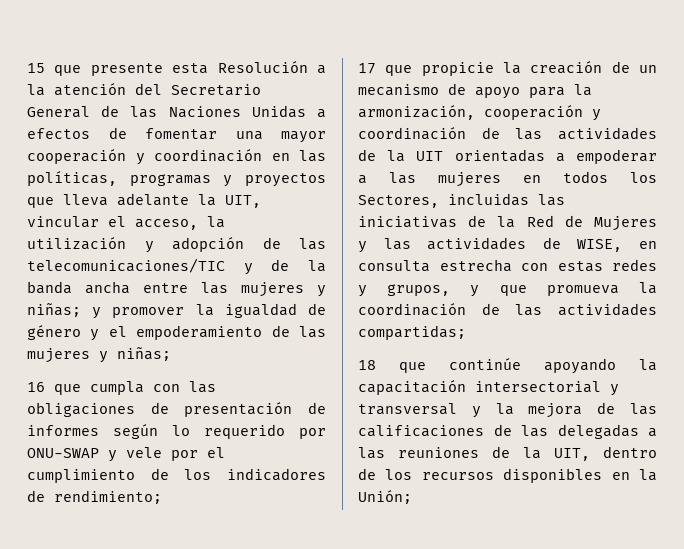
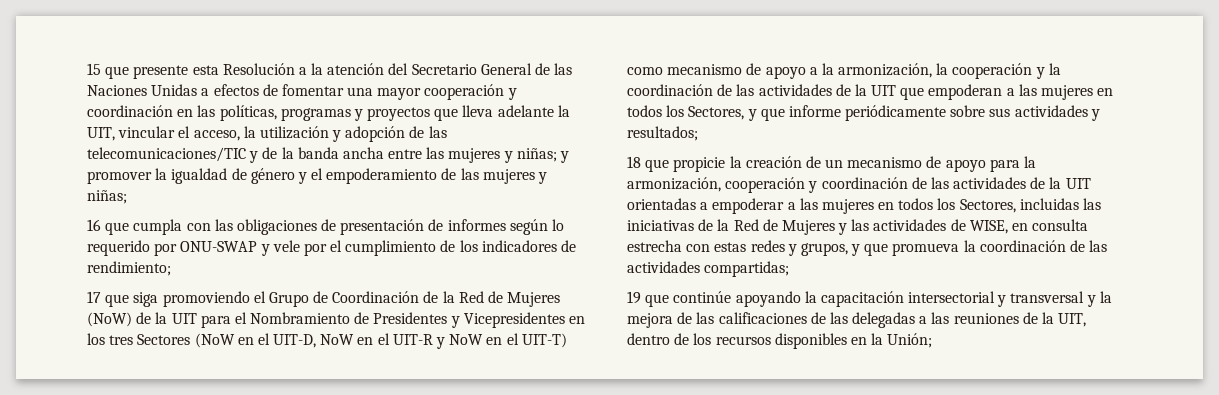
(413, 70) none -> [133,291,561,307] [87,312,586,328] [87,333,567,349] [627,63,1061,79] [627,84,1114,100] [627,105,1100,121] [627,126,698,141] [627,156,670,172] siga promoviendo el Grupo de Coordinación de la Red de Mujeres (NoW) de la UIT para el Nombramiento de Presidentes y Vicepresidentes en los tres Sectores (NoW en el UIT-D, NoW en el UIT-R y NoW en el UIT-T) como mecanismo de apoyo a la armonización, la cooperación y la coordinación de las actividades de la UIT que empoderan a las mujeres en todos los Sectores, y que informe periódicamente sobre sus actividades y resultados; // 18 que
[358,360,376,370] 18 -> [627,291,641,304] 19

